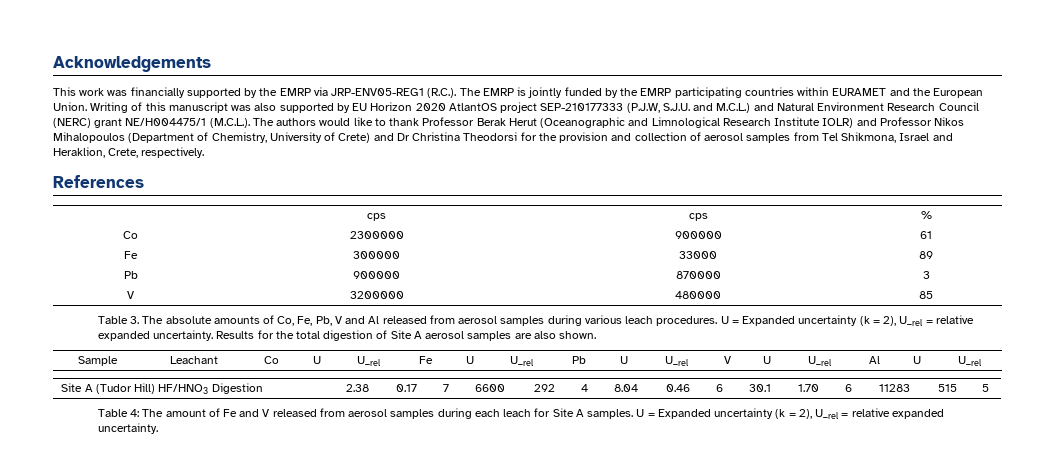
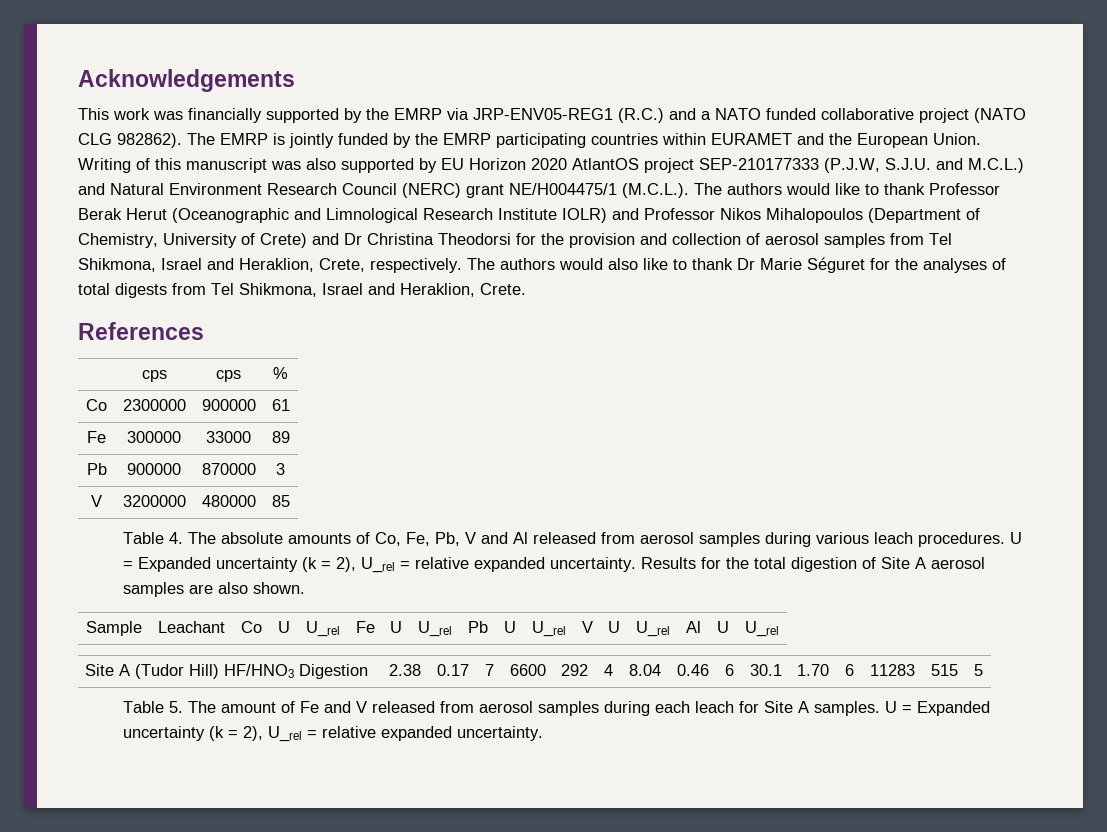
[427,88,457,98] (R.C.). -> [618,108,1026,123] [78,133,182,148] (R.C.) and a NATO funded collaborative project (NATO CLG 982862).
(205, 152) none -> [467,257,1006,273] [78,283,526,298] The authors would also like to thank Dr Marie Séguret for the analyses of total digests from Tel Shikmona, Israel and Heraklion, Crete.
[130,316,140,324] 3. -> [168,532,183,544] 4.
[130,409,140,417] 4: -> [168,701,183,713] 5.

